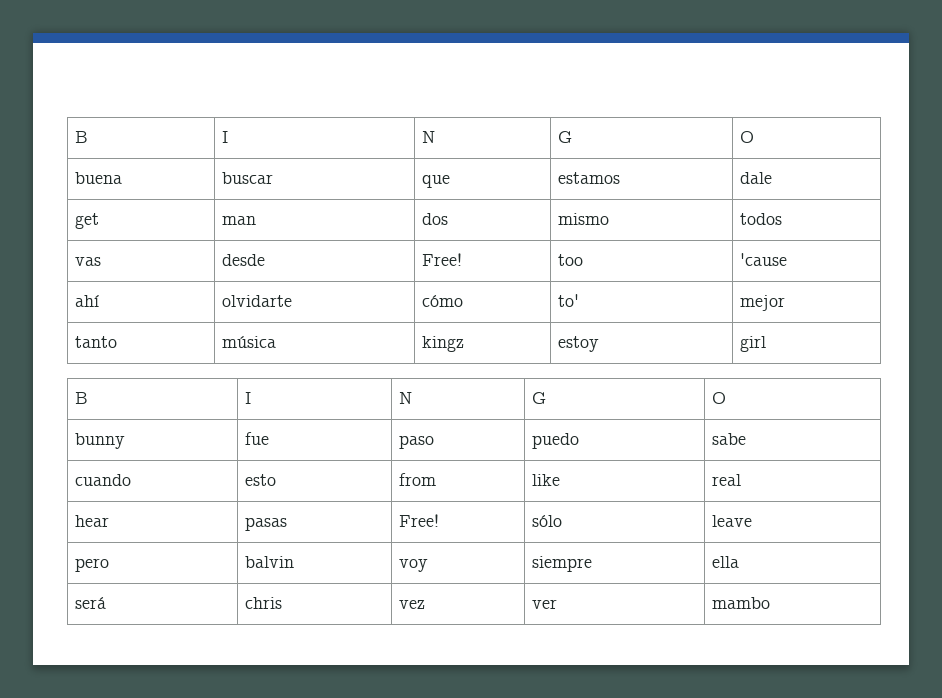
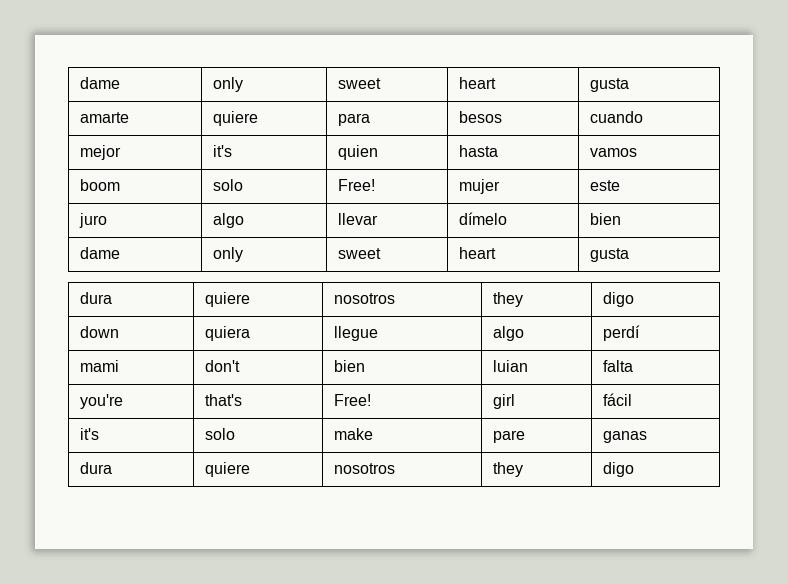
[74,131,88,143] [221,131,228,143] [421,131,435,143] [557,131,572,143] [739,131,754,143] [74,172,122,184] [221,172,273,184] [421,175,450,188] [557,172,620,184] [739,172,772,184] [74,213,99,229] [221,216,256,225] [421,213,448,225] [557,213,609,225] [739,213,782,225] [74,257,101,266] [221,254,265,266] [421,253,462,266] [557,254,583,266] [739,253,787,266] [74,295,99,307] [221,295,292,307] [421,295,463,307] [557,294,579,307] [739,295,785,311] [74,336,117,348] [221,336,276,348] [421,336,464,352] [557,336,599,352] [739,336,766,352] [74,392,88,404] [244,392,251,404] [398,392,412,404] [531,392,546,404] [711,392,726,404] [74,433,125,449] [244,432,269,445] [398,435,434,449] [531,433,579,449] [711,433,746,445] [74,474,131,486] [244,474,276,486] [398,473,436,486] [531,474,560,486] [711,474,741,486] [74,515,109,527] [244,517,287,531] [398,514,439,527] [531,515,562,527] [711,515,752,527] [74,558,109,572] [244,556,294,568] [398,559,428,572] [531,556,592,572] [711,556,739,568] [74,597,106,609] [244,597,282,609] [398,600,425,609] [531,599,557,609] [711,597,770,609] B | I | N | G | O // buena | buscar | que | estamos | dale // get | man | dos | mismo | todos // vas | desde | Free! | too | 'cause // ahí | olvidarte | cómo | to' | mejor // tanto | música | kingz | estoy | girl // B | I | N | G | O // bunny | fue | paso | puedo | sabe // cuando | esto | from | like | real // hear | pasas | Free! | sólo | leave // pero | balvin | voy | siempre | ella // será | chris | vez | ver | mambo -> [80,77,121,89] [213,77,244,92] [338,78,382,89] [459,77,497,89] [590,78,630,92] [80,112,130,123] [213,111,259,126] [338,113,371,126] [459,111,503,123] [590,111,644,123] [80,145,122,160] [213,145,233,157] [338,145,379,160] [459,145,499,157] [590,148,638,157] [80,179,121,191] [213,179,244,191] [338,179,376,191] [459,179,501,194] [590,180,621,191] [79,213,108,228] [213,213,245,228] [338,213,379,225] [459,212,508,225] [590,213,622,225] [80,247,121,259] [213,247,244,262] [338,248,382,259] [459,247,497,259] [590,248,630,262] [80,292,113,304] [205,292,251,307] [334,293,396,304] [493,292,524,307] [603,292,635,307] [80,326,120,338] [205,326,251,341] [334,326,379,341] [493,326,525,341] [603,325,641,341] [80,360,120,372] [205,360,241,372] [334,360,366,372] [493,360,529,372] [603,360,634,372] [80,394,124,409] [205,394,243,406] [334,394,372,406] [493,394,516,409] [603,393,633,406] [80,428,100,440] [205,428,236,440] [334,428,374,440] [493,430,526,443] [603,431,648,443] [80,462,113,474] [205,462,251,477] [334,463,396,474] [493,462,524,477] [603,462,635,477] dame | only | sweet | heart | gusta // amarte | quiere | para | besos | cuando // mejor | it's | quien | hasta | vamos // boom | solo | Free! | mujer | este // juro | algo | llevar | dímelo | bien // dame | only | sweet | heart | gusta // dura | quiere | nosotros | they | digo // down | quiera | llegue | algo | perdí // mami | don't | bien | luian | falta // you're | that's | Free! | girl | fácil // it's | solo | make | pare | ganas // dura | quiere | nosotros | they | digo

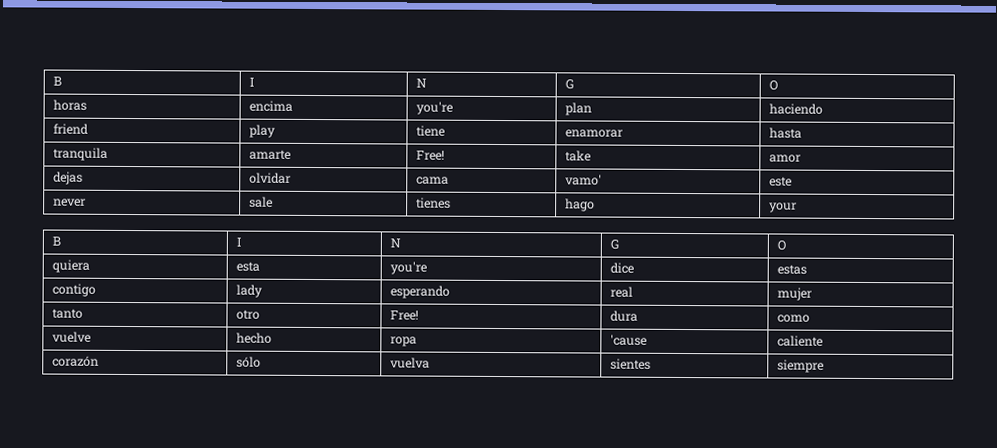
[80,77,121,89] [213,77,244,92] [338,78,382,89] [459,77,497,89] [590,78,630,92] [80,112,130,123] [213,111,259,126] [338,113,371,126] [459,111,503,123] [590,111,644,123] [80,145,122,160] [213,145,233,157] [338,145,379,160] [459,145,499,157] [590,148,638,157] [80,179,121,191] [213,179,244,191] [338,179,376,191] [459,179,501,194] [590,180,621,191] [79,213,108,228] [213,213,245,228] [338,213,379,225] [459,212,508,225] [590,213,622,225] [80,247,121,259] [213,247,244,262] [338,248,382,259] [459,247,497,259] [590,248,630,262] [80,292,113,304] [205,292,251,307] [334,293,396,304] [493,292,524,307] [603,292,635,307] [80,326,120,338] [205,326,251,341] [334,326,379,341] [493,326,525,341] [603,325,641,341] [80,360,120,372] [205,360,241,372] [334,360,366,372] [493,360,529,372] [603,360,634,372] [80,394,124,409] [205,394,243,406] [334,394,372,406] [493,394,516,409] [603,393,633,406] [80,428,100,440] [205,428,236,440] [334,428,374,440] [493,430,526,443] [603,431,648,443] [80,462,113,474] [205,462,251,477] [334,463,396,474] [493,462,524,477] [603,462,635,477] dame | only | sweet | heart | gusta // amarte | quiere | para | besos | cuando // mejor | it's | quien | hasta | vamos // boom | solo | Free! | mujer | este // juro | algo | llevar | dímelo | bien // dame | only | sweet | heart | gusta // dura | quiere | nosotros | they | digo // down | quiera | llegue | algo | perdí // mami | don't | bien | luian | falta // you're | that's | Free! | girl | fácil // it's | solo | make | pare | ganas // dura | quiere | nosotros | they | digo -> [52,76,62,86] [248,77,255,87] [415,78,427,88] [564,79,574,90] [768,80,778,91] [52,99,87,111] [248,100,293,112] [415,101,453,115] [564,102,592,116] [768,103,823,115] [52,123,89,135] [248,124,276,138] [415,125,445,137] [564,129,623,138] [768,127,802,139] [52,147,108,161] [248,149,291,160] [415,150,445,161] [564,150,591,162] [768,154,801,163] [52,171,83,185] [248,172,291,184] [415,176,449,185] [564,174,602,186] [768,176,792,187] [52,198,86,207] [248,196,273,208] [415,197,451,209] [564,198,595,212] [768,202,797,213] [51,236,61,246] [235,237,242,247] [389,238,401,248] [609,239,619,250] [776,240,786,251] [51,259,90,273] [235,261,260,272] [389,261,427,275] [609,262,634,274] [776,264,807,275] [51,283,96,297] [235,284,263,298] [389,285,450,299] [609,286,633,298] [776,287,812,301] [51,308,83,319] [235,309,260,320] [389,310,419,321] [609,310,638,322] [776,314,810,323] [51,331,91,343] [235,332,272,344] [389,336,417,347] [609,334,647,346] [776,335,823,347] [51,355,99,367] [235,356,261,368] [389,357,430,369] [609,358,651,370] [776,359,824,373] B | I | N | G | O // horas | encima | you're | plan | haciendo // friend | play | tiene | enamorar | hasta // tranquila | amarte | Free! | take | amor // dejas | olvidar | cama | vamo' | este // never | sale | tienes | hago | your // B | I | N | G | O // quiera | esta | you're | dice | estas // contigo | lady | esperando | real | mujer // tanto | otro | Free! | dura | como // vuelve | hecho | ropa | 'cause | caliente // corazón | sólo | vuelva | sientes | siempre

